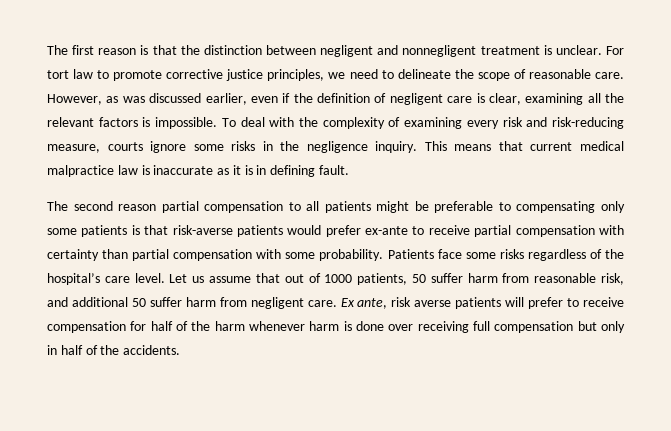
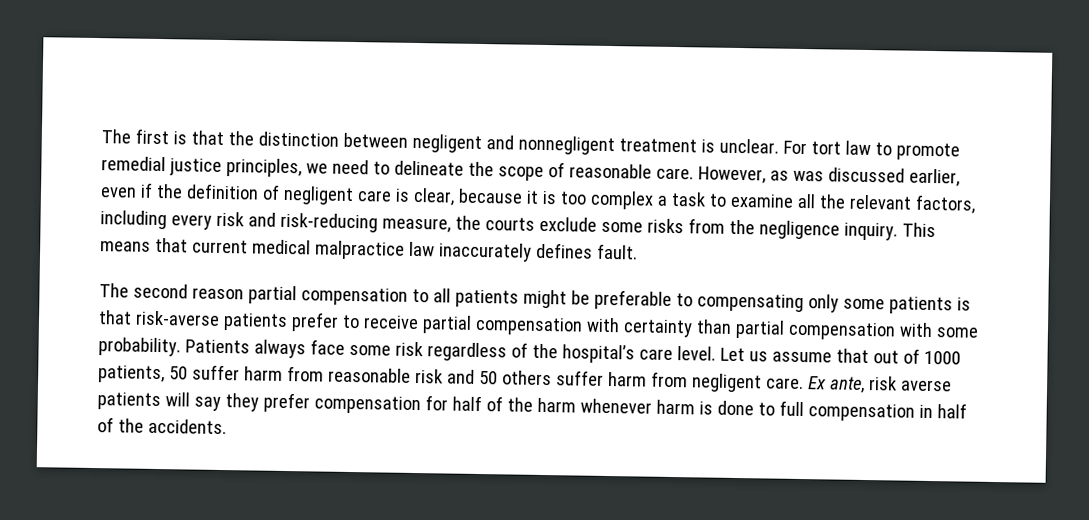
[98,48,137,55] reason -> (169, 136) none
[166,69,224,79] corrective -> [101,156,166,172] remedial
[525,93,624,105] [47,117,463,129] examining all the relevant factors is impossible. To deal with the complexity of examining -> [457,188,976,214] [100,210,167,230] because it is too complex a task to examine all the relevant factors, including
[107,141,273,153] courts ignore some risks in -> [454,215,725,234] the courts exclude some risks from
[141,165,316,177] is inaccurate as it is in defining -> [437,242,593,262] inaccurately defines
[287,225,409,237] would prefer ex-ante -> [290,312,339,332] prefer
(434, 254) none -> [253,339,306,359] always
[499,249,524,259] risks -> [394,341,423,357] risk
[601,273,624,285] [47,297,146,307] risk, and additional 50 -> [414,368,552,386] risk and 50 others
[528,297,624,309] prefer to receive -> [193,392,310,413] say they prefer
[388,321,625,333] over receiving full compensation but only -> [757,400,915,422] to full compensation

